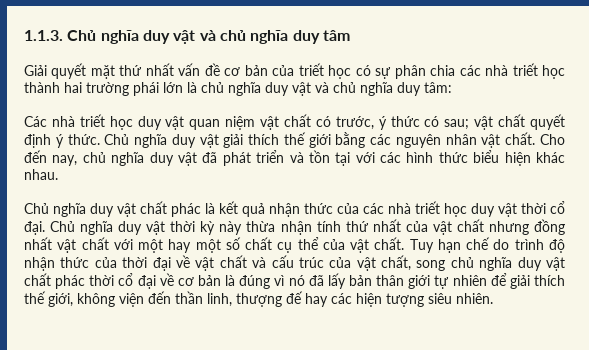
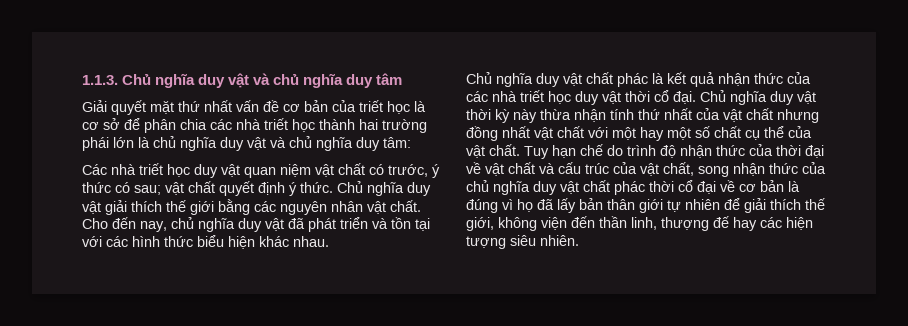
[355,65,392,79] có sự -> [414,101,426,112] [82,118,140,130] là cơ sở để
(446, 265) none -> [733,162,826,176] nhận thức của
[288,275,305,286] nó -> [517,199,533,212] họ

